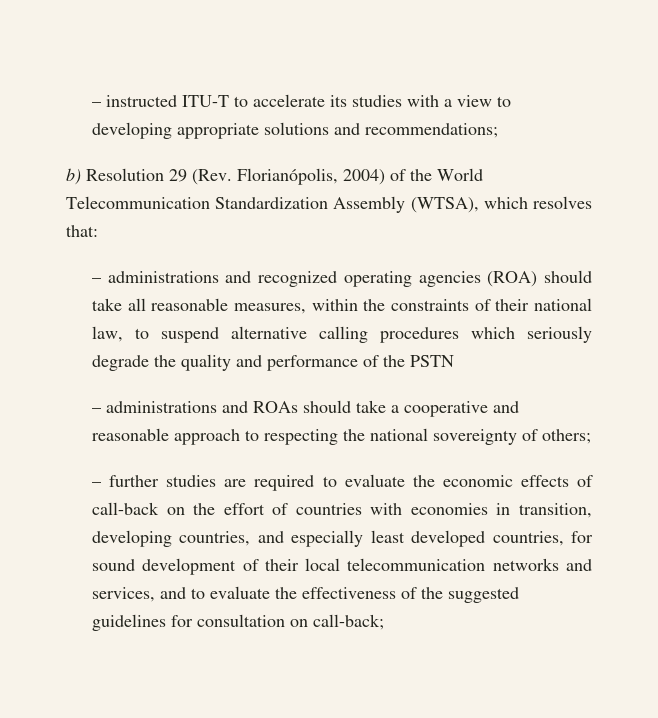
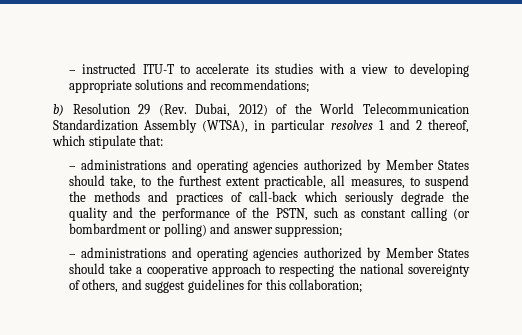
[237,168,385,185] Florianópolis, 2004) -> [195,103,268,117] Dubai, 2012)
[483,196,592,209] which resolves -> [254,119,469,133] [52,135,136,149] in particular resolves 1 and 2 thereof, which stipulate
[258,270,592,287] [92,298,592,314] [92,326,460,343] recognized operating agencies (ROA) should take all reasonable measures, within the constraints of their national law, to suspend alternative calling procedures -> [197,159,469,173] [68,175,469,189] [68,191,297,205] operating agencies authorized by Member States should take, to the furthest extent practicable, all measures, to suspend the methods and practices of call-back
(263, 361) none -> [139,207,157,218] the
[410,355,455,367] [92,401,299,413] PSTN // – administrations and ROAs -> [275,207,470,221] [68,223,343,237] [68,247,469,261] PSTN, such as constant calling (or bombardment or polling) and answer suppression; // – administrations and operating agencies authorized by Member States
[493,401,520,413] [92,428,170,441] and reasonable -> (208, 270) none
[542,429,592,444] [92,474,593,491] [92,502,592,518] [92,530,593,547] [92,558,592,575] [92,586,520,603] [92,614,385,631] others; // – further studies are required to evaluate the economic effects of call-back on the effort of countries with economies in transition, developing countries, and especially least developed countries, for sound development of their local telecommunication networks and services, and to evaluate the effectiveness of the suggested guidelines for consultation on call-back; -> [82,279,363,293] others, and suggest guidelines for this collaboration;

